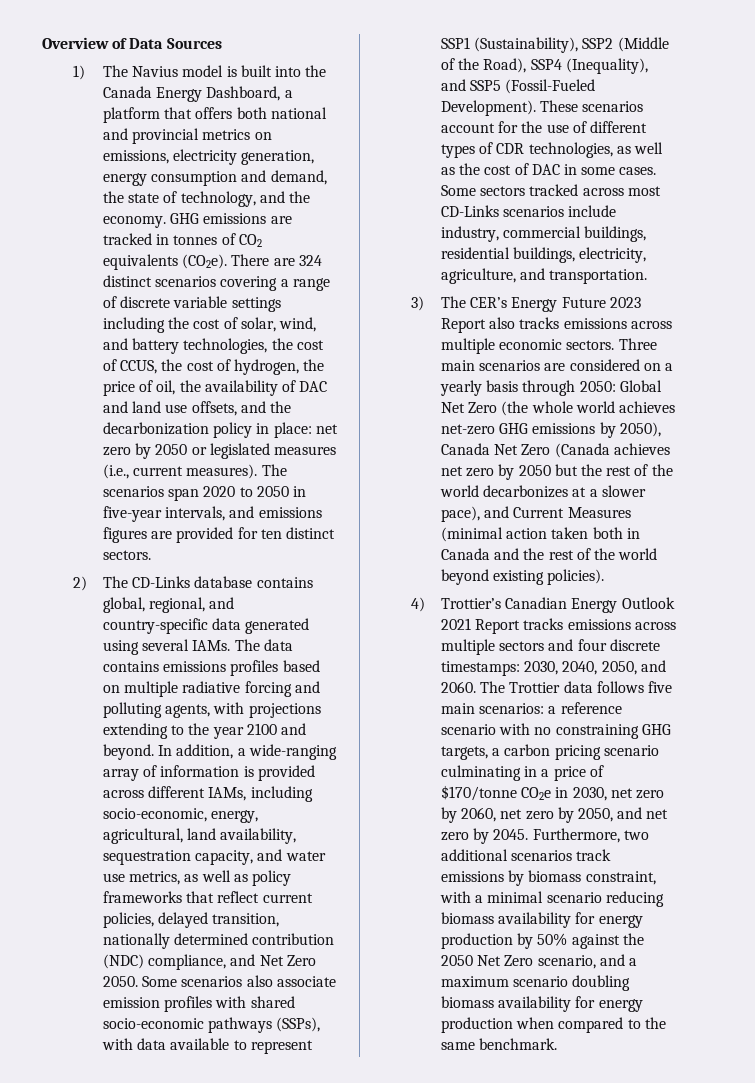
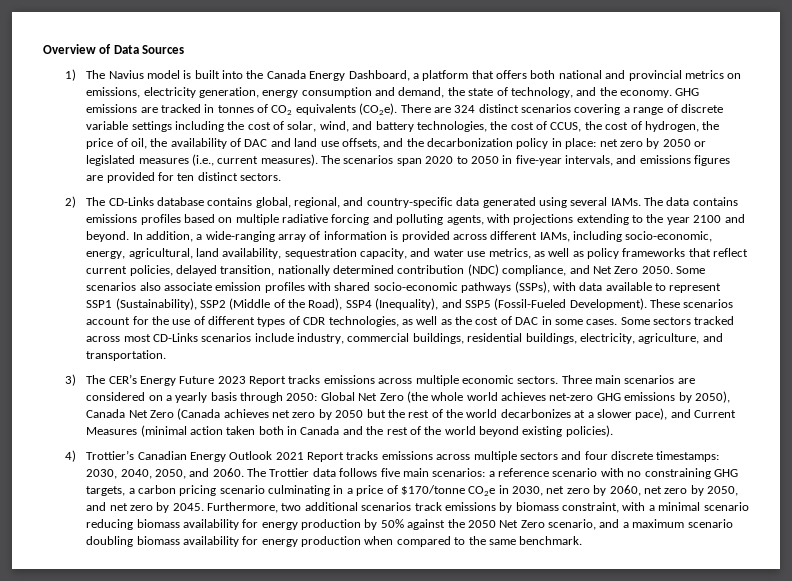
[489,317,516,329] also -> (287, 381) none

